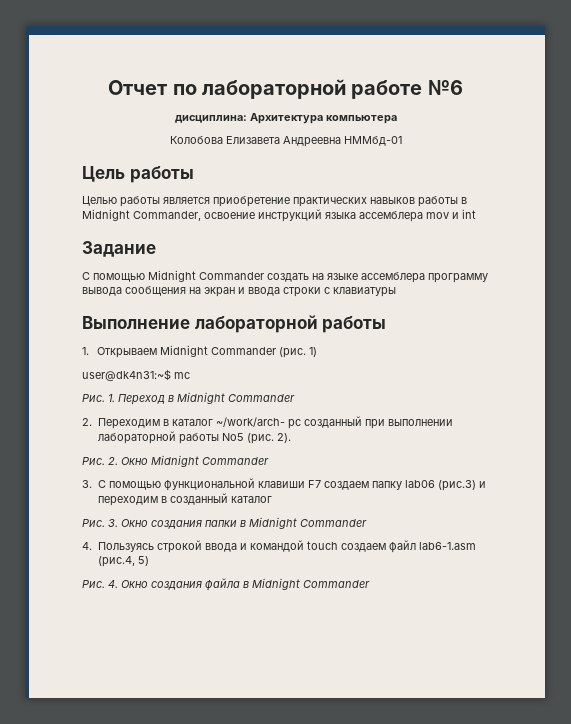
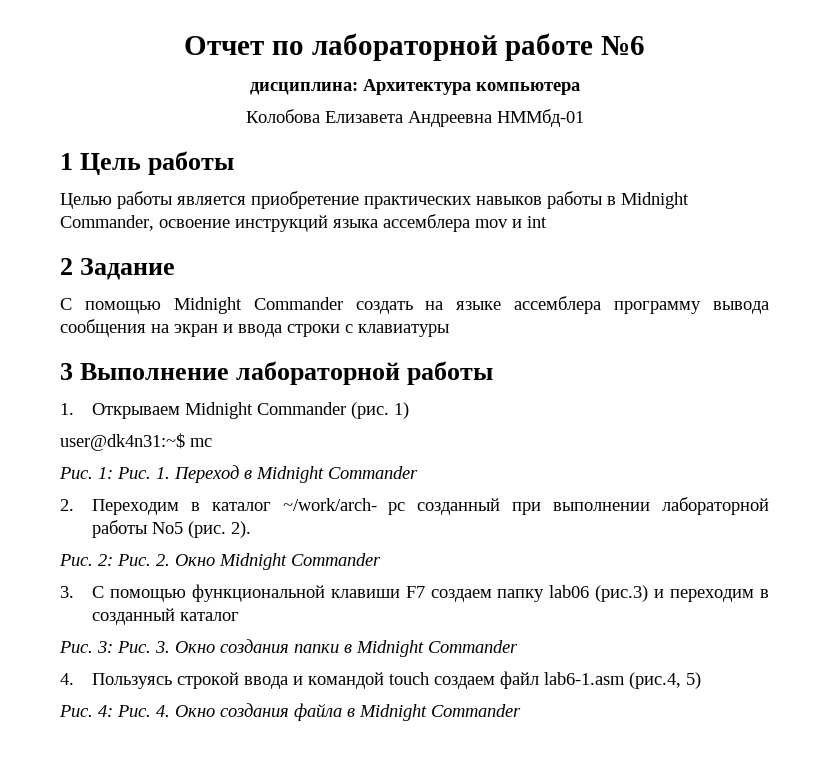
(402, 141) none -> [60,153,73,170] 1
(476, 214) none -> [60,258,73,275] 2
(396, 292) none -> [60,363,73,380] 3
(105, 398) none -> [98,467,151,479] 1: Рис.
(105, 461) none -> [98,554,151,566] 2: Рис.
(105, 523) none -> [97,641,151,653] 3: Рис.
(105, 584) none -> [98,705,151,717] 4: Рис.

